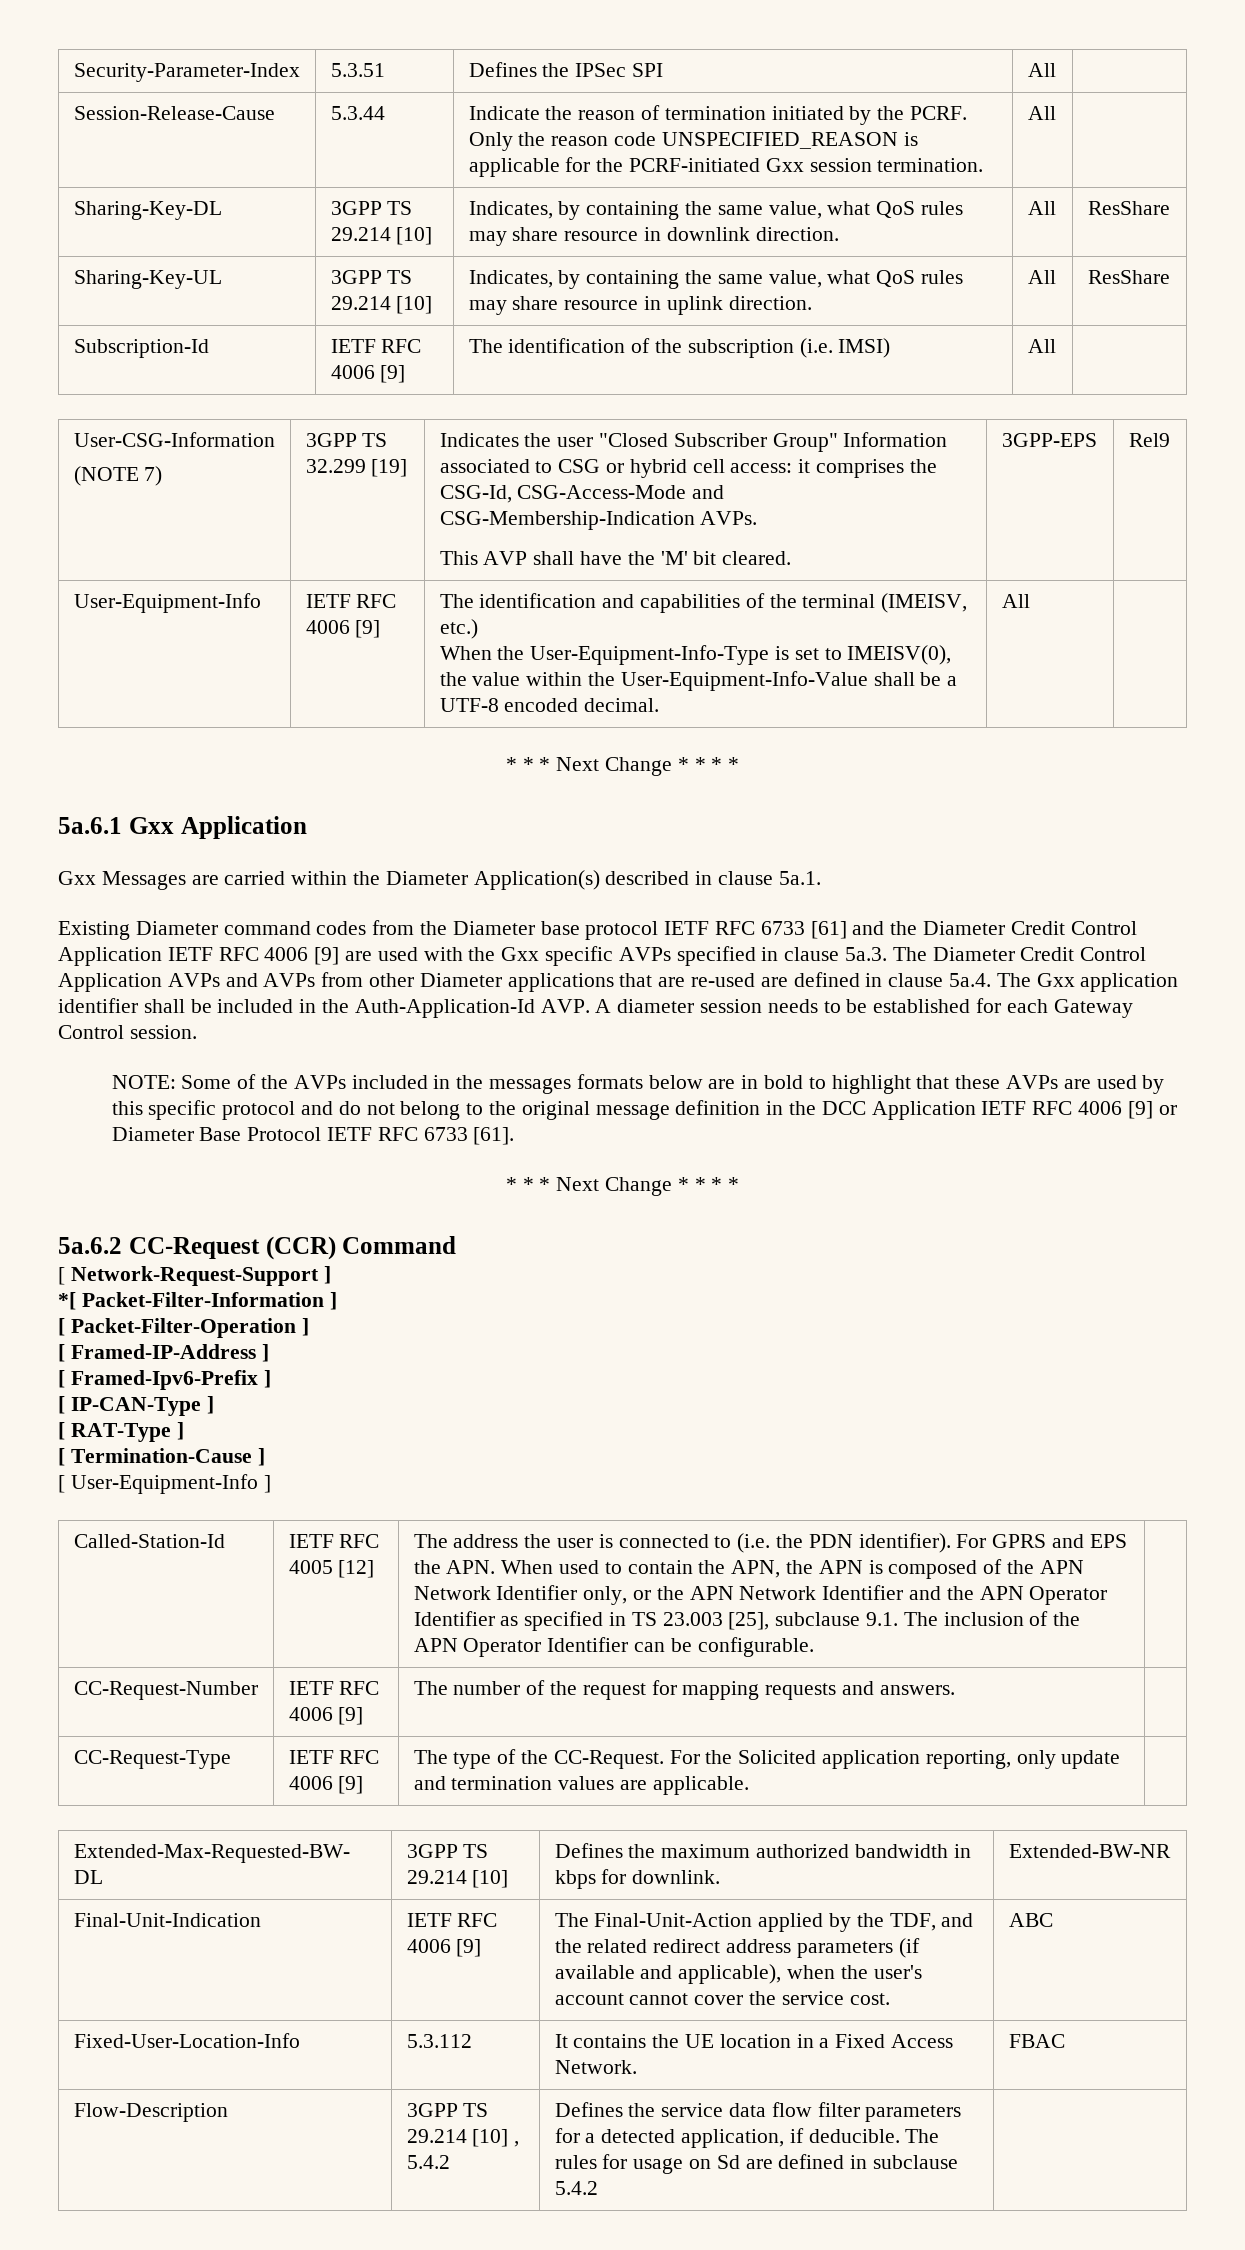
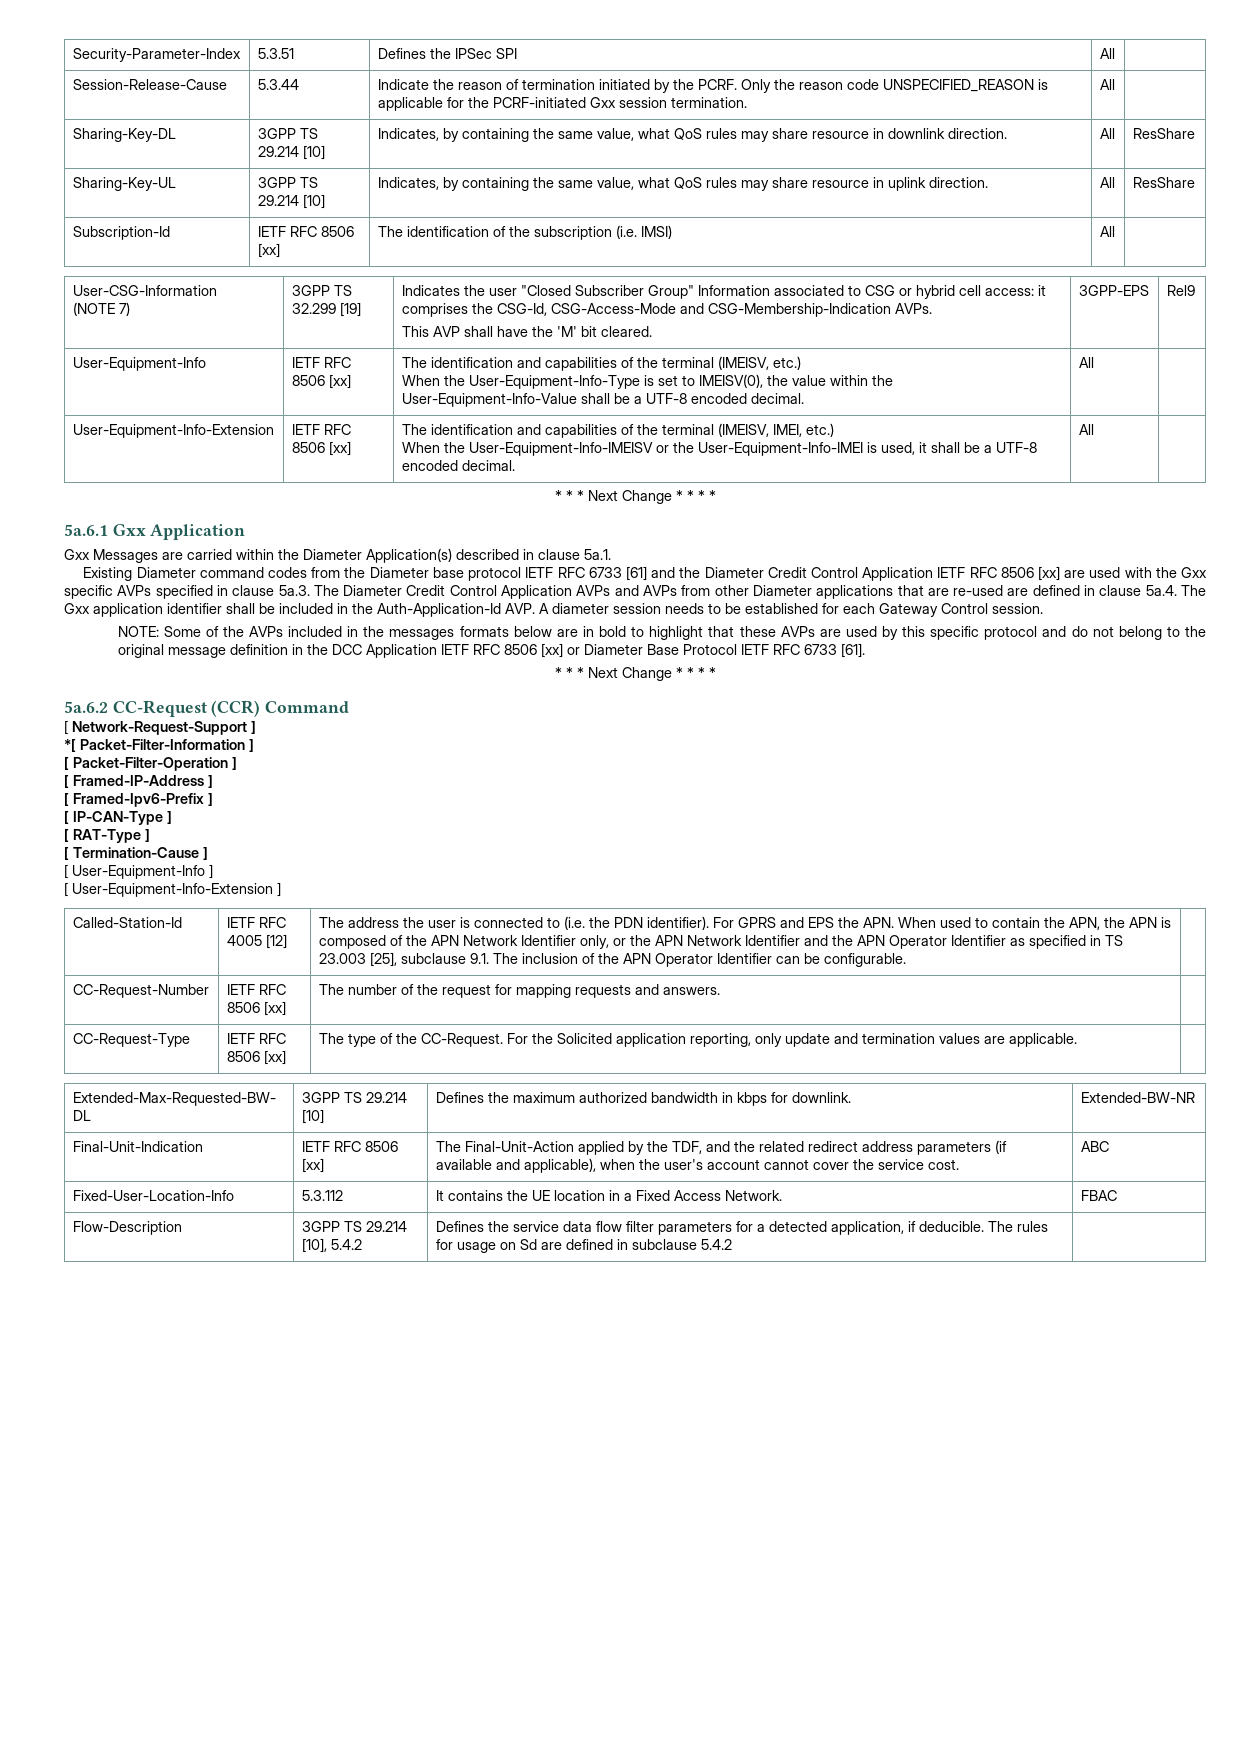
[330,365,406,383] 4006 [9] -> [320,226,354,237] [257,243,280,258] 8506 [xx]
[305,620,381,638] 4006 [9] -> [291,374,351,389] 8506 [xx]
(1030, 601) none -> [72,424,274,438] [291,424,351,435] [291,441,351,456] [401,423,834,438] [401,442,1037,456] [401,460,515,471] [1078,424,1094,435] // User-Equipment-Info-Extension | IETF RFC 8506 [xx] | The identification and capabilities of the terminal (IMEISV, IMEI, etc.) // When the User-Equipment-Info-IMEISV or the User-Equipment-Info-IMEI is used, it shall be a UTF-8 encoded decimal. | All |
[264,947,340,965] 4006 [9] -> [1000,566,1060,581] 8506 [xx]
[1078,1101,1153,1119] 4006 [9] -> [503,643,563,658] 8506 [xx]
(271, 1484) none -> [64,882,281,897] // [ User-Equipment-Info-Extension ]
[288,1707,364,1725] 4006 [9] -> [226,1001,286,1016] 8506 [xx]
[288,1776,364,1794] 4006 [9] -> [226,1050,286,1065] 8506 [xx]
[406,1939,482,1957] 4006 [9] -> [364,1141,398,1152] [301,1158,324,1173] 8506 [xx]
[472,2129,520,2147] [10] , -> [301,1238,327,1253] [10],

